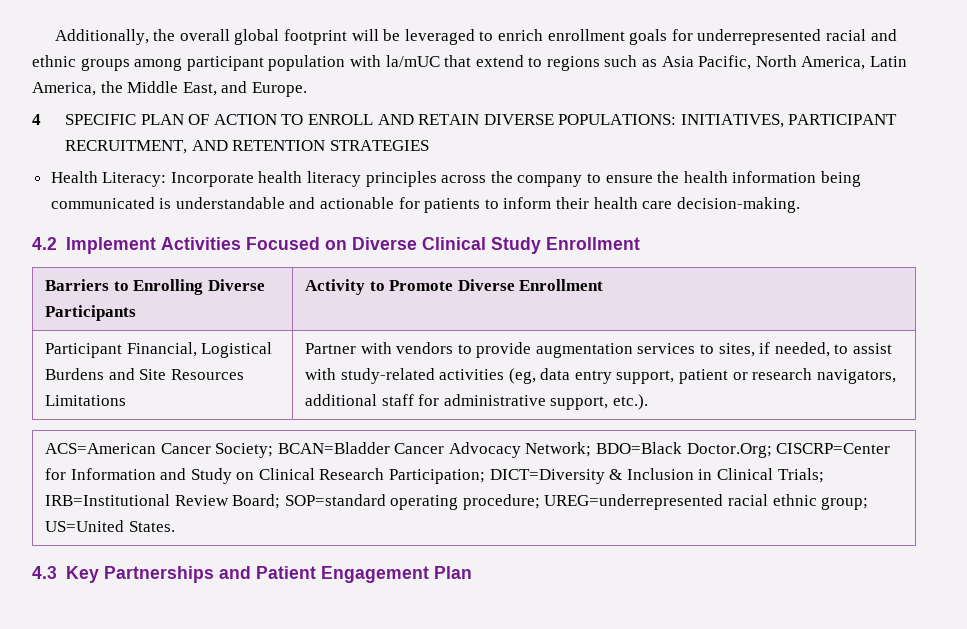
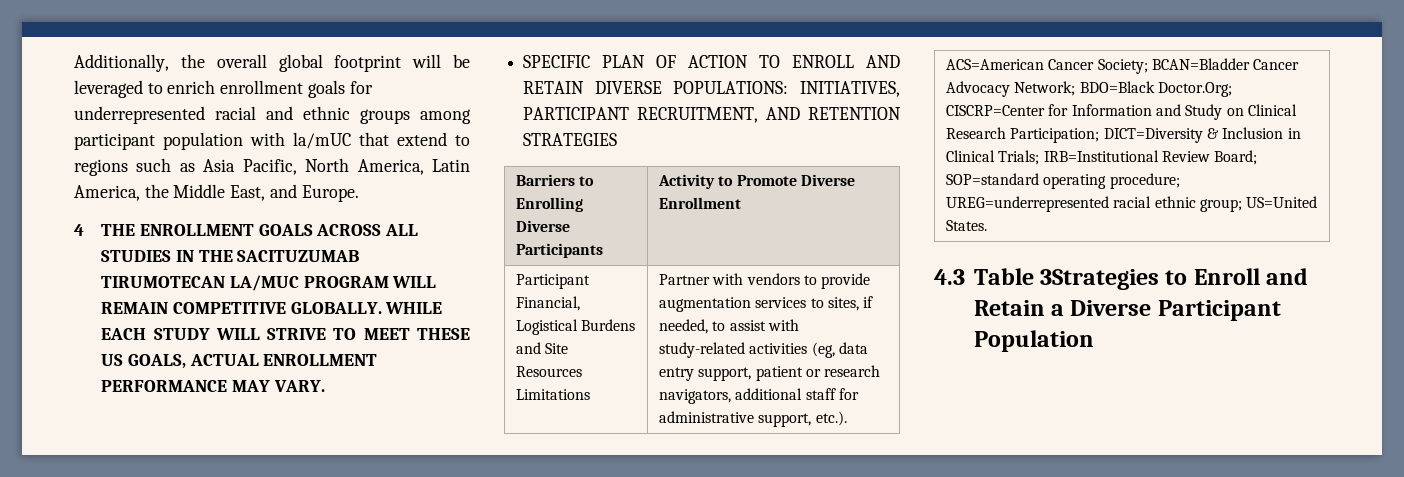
(41, 119) none -> [101,224,419,236] [101,250,360,262] [101,275,437,291] [101,302,443,314] [101,328,470,340] [101,354,378,369] [101,380,325,392] THE ENROLLMENT GOALS ACROSS ALL STUDIES IN THE SACITUZUMAB TIRUMOTECAN LA/MUC PROGRAM WILL REMAIN COMPETITIVE GLOBALLY. WHILE EACH STUDY WILL STRIVE TO MEET THESE US GOALS, ACTUAL ENROLLMENT PERFORMANCE MAY VARY. //
[50,171,861,187] [50,197,800,213] [32,237,640,254] // Health Literacy: Incorporate health literacy principles across the company to ensure the health information being communicated is understandable and actionable for patients to inform their health care decision-making. // 4.2 Implement Activities Focused on Diverse Clinical Study Enrollment -> (618, 139) none
[65,566,472,583] Key Partnerships and Patient Engagement Plan -> [973,268,1309,290] [973,300,1281,321] [973,330,1094,352] Table 3Strategies to Enroll and Retain a Diverse Participant Population

